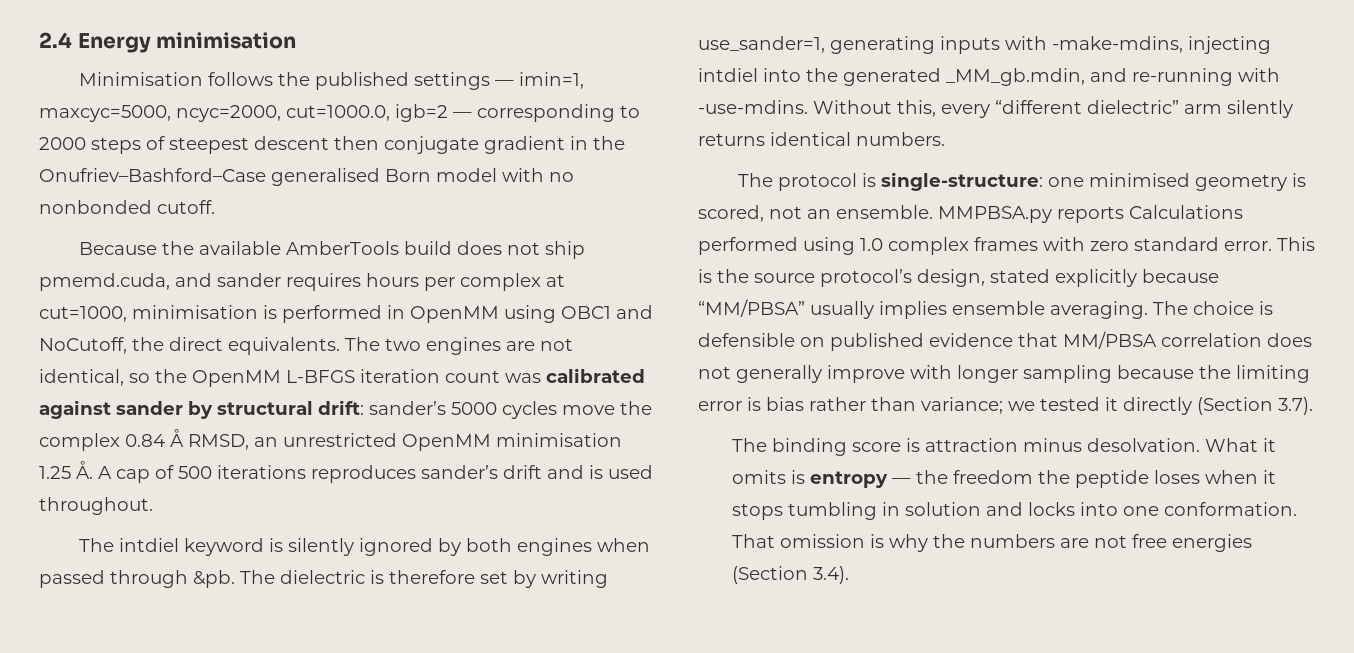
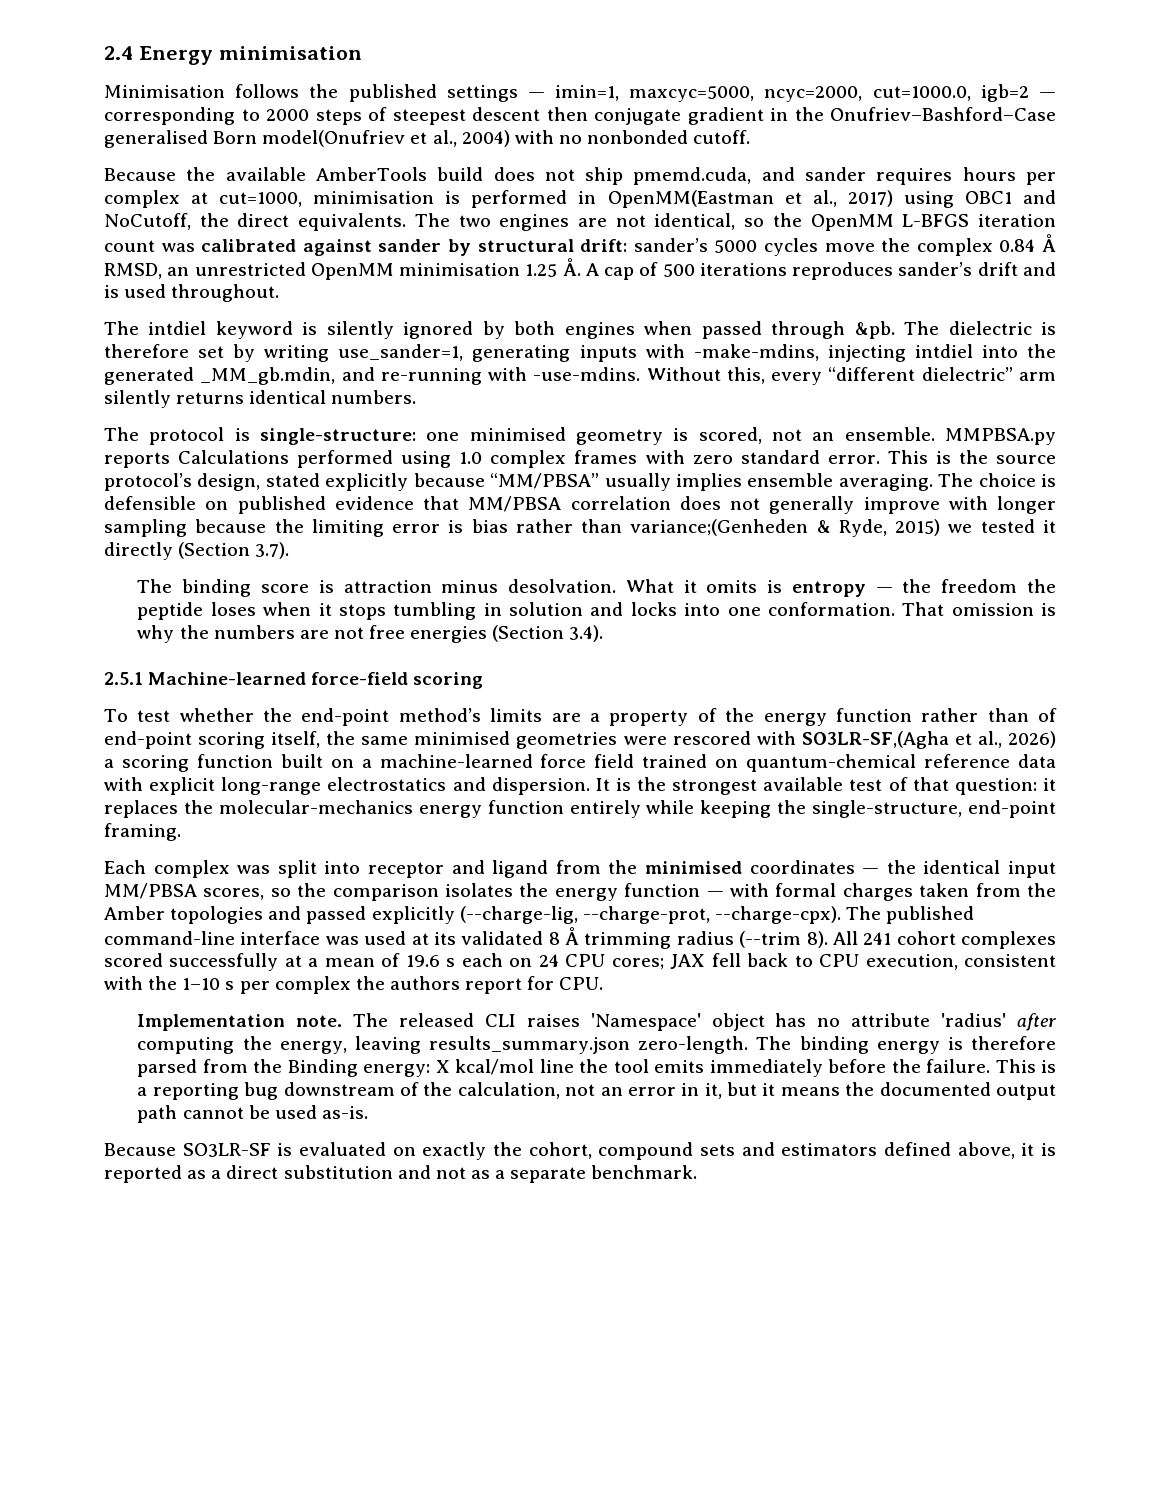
[436,168,497,182] model -> [262,130,510,147] model(Onufriev et al., 2004)
[410,306,499,323] OpenMM -> [607,190,893,208] OpenMM(Eastman et al., 2017)
[921,397,1003,414] variance; -> [630,519,941,537] variance;(Genheden & Ryde, 2015)
(850, 575) none -> [104,672,484,689] [104,708,1057,726] [104,731,1056,749] [104,754,1056,772] [104,777,1056,795] [104,800,1056,818] [104,823,181,841] [104,860,1057,878] [104,883,1056,901] [104,906,975,924] [104,927,1056,949] [104,953,1056,971] [104,976,604,994] [137,1013,1056,1031] [137,1036,1057,1054] [137,1059,1056,1077] [137,1082,1056,1100] [137,1105,368,1123] [104,1142,1056,1160] [104,1165,698,1183] // 2.5.1 Machine-learned force-field scoring // To test whether the end-point method’s limits are a property of the energy function rather than of end-point scoring itself, the same minimised geometries were rescored with SO3LR-SF,(Agha et al., 2026) a scoring function built on a machine-learned force field trained on quantum-chemical reference data with explicit long-range electrostatics and dispersion. It is the strongest available test of that question: it replaces the molecular-mechanics energy function entirely while keeping the single-structure, end-point framing. // Each complex was split into receptor and ligand from the minimised coordinates — the identical input MM/PBSA scores, so the comparison isolates the energy function — with formal charges taken from the Amber topologies and passed explicitly (--charge-lig, --charge-prot, --charge-cpx). The published command-line interface was used at its validated 8 Å trimming radius (--trim 8). All 241 cohort complexes scored successfully at a mean of 19.6 s each on 24 CPU cores; JAX fell back to CPU execution, consistent with the 1–10 s per complex the authors report for CPU. // Implementation note. The released CLI raises 'Namespace' object has no attribute 'radius' after computing the energy, leaving results_summary.json zero-length. The binding energy is therefore parsed from the Binding energy: X kcal/mol line the tool emits immediately before the failure. This is a reporting bug downstream of the calculation, not an error in it, but it means the documented output path cannot be used as-is. // Because SO3LR-SF is evaluated on exactly the cohort, compound sets and estimators defined above, it is reported as a direct substitution and not as a separate benchmark.

